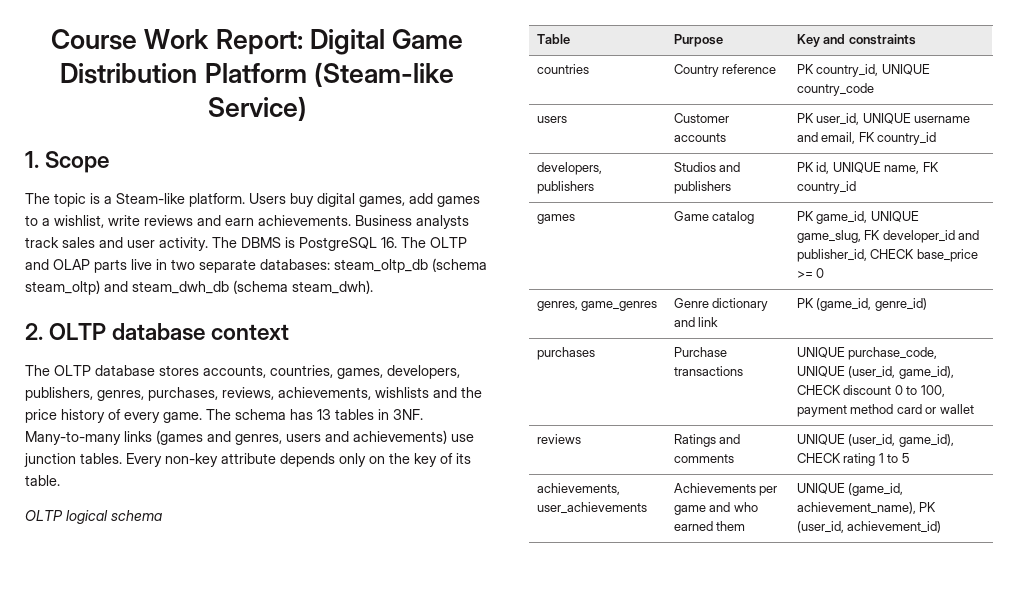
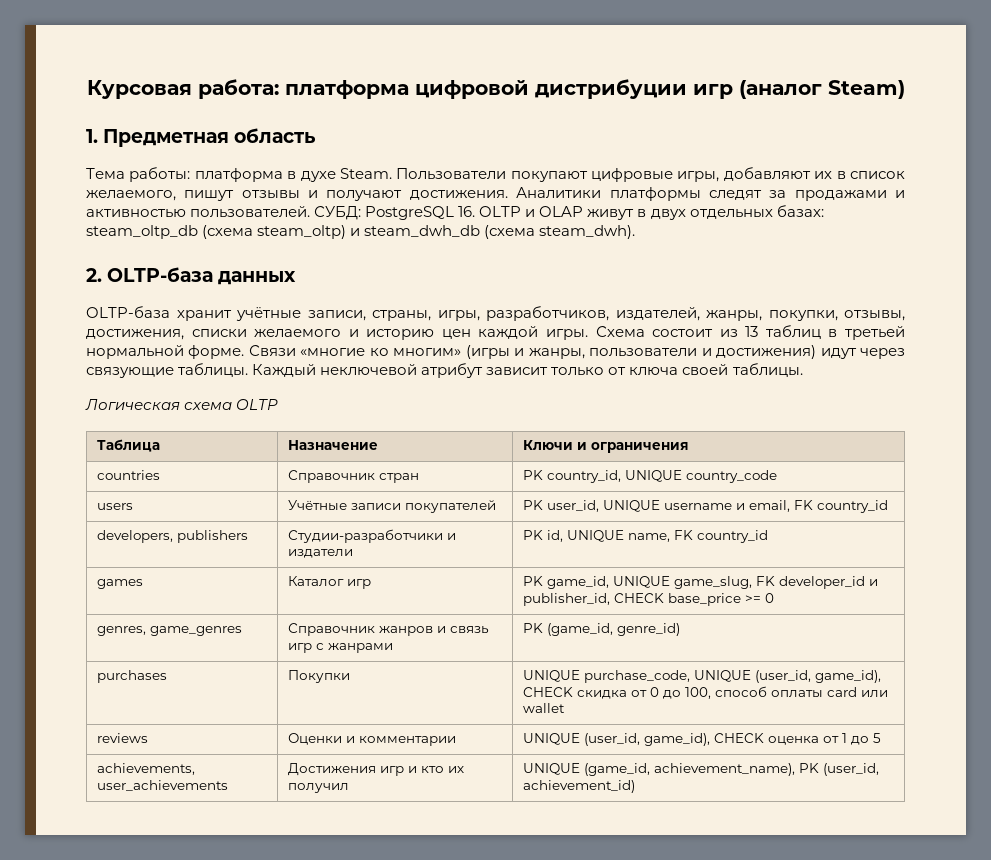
[51,29,463,55] [60,62,454,87] [207,96,307,121] [25,151,110,173] [25,193,480,207] [25,215,469,229] [25,237,467,251] [25,258,487,273] [25,280,373,295] [25,323,290,341] [25,365,460,379] [25,387,482,401] [25,409,423,423] [25,430,474,445] [24,453,471,467] [25,475,60,486] [25,510,162,524] [536,34,570,44] [673,34,723,47] [796,34,916,47] Course Work Report: Digital Game Distribution Platform (Steam-like Service) // 1. Scope // The topic is a Steam-like platform. Users buy digital games, add games to a wishlist, write reviews and earn achievements. Business analysts track sales and user activity. The DBMS is PostgreSQL 16. The OLTP and OLAP parts live in two separate databases: steam_oltp_db (schema steam_oltp) and steam_dwh_db (schema steam_dwh). // 2. OLTP database context // The OLTP database stores accounts, countries, games, developers, publishers, genres, purchases, reviews, achievements, wishlists and the price history of every game. The schema has 13 tables in 3NF. Many-to-many links (games and genres, users and achievements) use junction tables. Every non-key attribute depends only on the key of its table. // OLTP logical schema // Table | Purpose | Key and constraints -> [86,79,905,99] [86,128,317,147] [86,167,905,182] [86,187,906,201] [86,205,824,220] [86,225,636,239] [86,267,297,285] [86,306,905,321] [86,325,905,340] [86,345,905,359] [86,363,803,378] [85,399,279,410] [97,439,161,452] [288,440,379,450] [523,440,689,453] Курсовая работа: платформа цифровой дистрибуции игр (аналог Steam) // 1. Предметная область // Тема работы: платформа в духе Steam. Пользователи покупают цифровые игры, добавляют их в список желаемого, пишут отзывы и получают достижения. Аналитики платформы следят за продажами и активностью пользователей. СУБД: PostgreSQL 16. OLTP и OLAP живут в двух отдельных базах: steam_oltp_db (схема steam_oltp) и steam_dwh_db (схема steam_dwh). // 2. OLTP-база данных // OLTP-база хранит учётные записи, страны, игры, разработчиков, издателей, жанры, покупки, отзывы, достижения, списки желаемого и историю цен каждой игры. Схема состоит из 13 таблиц в третьей нормальной форме. Связи «многие ко многим» (игры и жанры, пользователи и достижения) идут через связующие таблицы. Каждый неключевой атрибут зависит только от ключа своей таблицы. // Логическая схема OLTP // Таблица | Назначение | Ключи и ограничения
[673,64,777,77] Country reference -> [288,470,420,483] Справочник стран
[673,113,729,123] [673,133,726,142] Customer accounts -> [288,500,497,513] Учётные записи покупателей
[796,132,818,142] and -> [736,503,746,510] и
[673,162,741,172] [673,181,731,194] Studios and publishers -> [288,529,457,543] [288,549,354,558] Студии-разработчики и издатели
[673,211,755,224] Game catalog -> [288,576,372,589] Каталог игр
[958,230,980,240] and -> [869,579,879,586] и
[673,298,769,311] [673,317,719,327] Genre dictionary and link -> [288,623,490,636] [288,643,394,653] Справочник жанров и связь игр с жанрами
[673,347,727,357] [673,366,743,376] Purchase transactions -> [288,670,351,683] Покупки
[843,385,945,397] [796,404,937,417] discount 0 to 100, payment method card or -> [577,686,889,699] скидка от 0 до 100, способ оплаты card или
[673,434,741,447] [673,454,734,463] [796,434,954,447] [796,453,899,466] Ratings and comments | UNIQUE (user_id, game_id), CHECK rating 1 to -> [288,733,457,746] [523,733,870,746] Оценки и комментарии | UNIQUE (user_id, game_id), CHECK оценка от 1 до
[673,483,778,496] [673,502,758,515] [673,521,746,531] Achievements per game and who earned them -> [288,763,465,776] [288,783,350,793] Достижения игр и кто их получил

